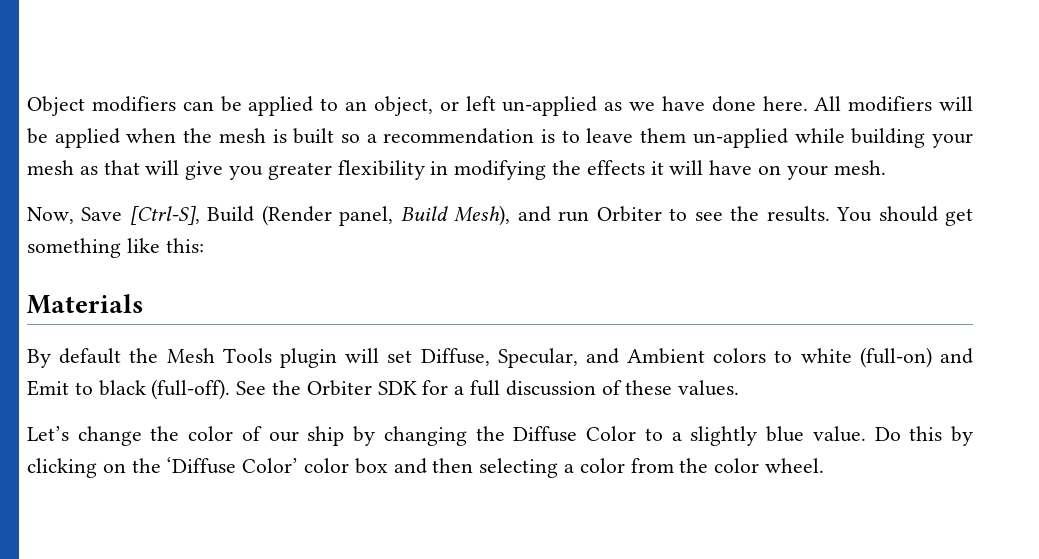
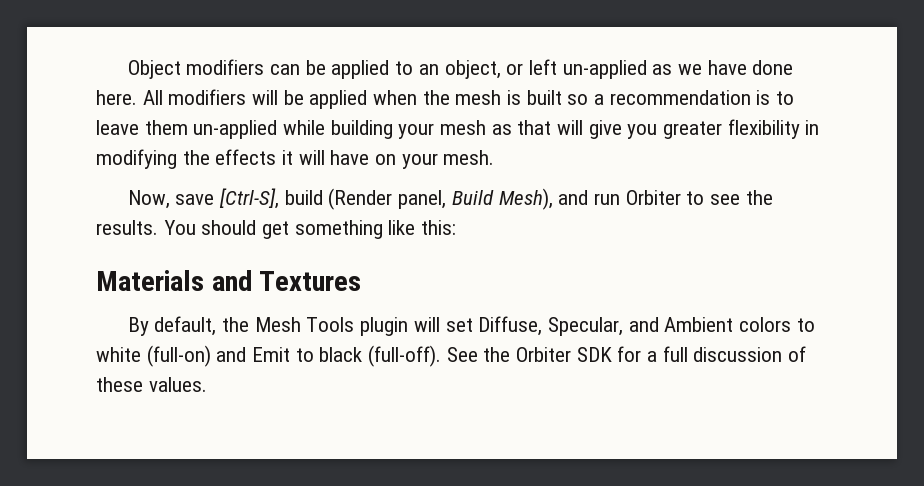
[81,206,255,225] Save [Ctrl-S], Build -> [175,188,323,209] save [Ctrl-S], build
(144, 304) none -> [211,270,362,291] and Textures
[59,348,122,364] default -> [154,316,217,336] default,
[27,426,973,446] [27,457,825,478] // Let’s change the color of our ship by changing the Diffuse Color to a slightly blue value. Do this by clicking on the ‘Diffuse Color’ color box and then selecting a color from the color wheel. -> (207, 384) none

